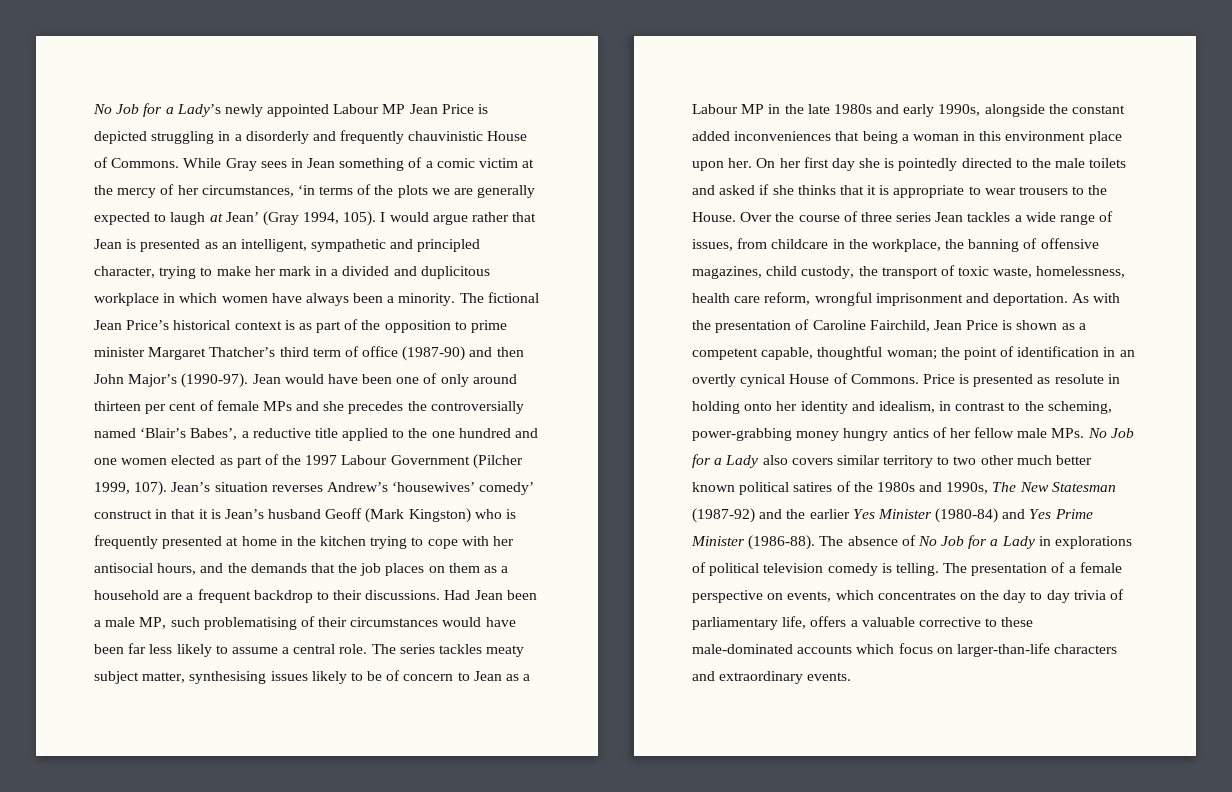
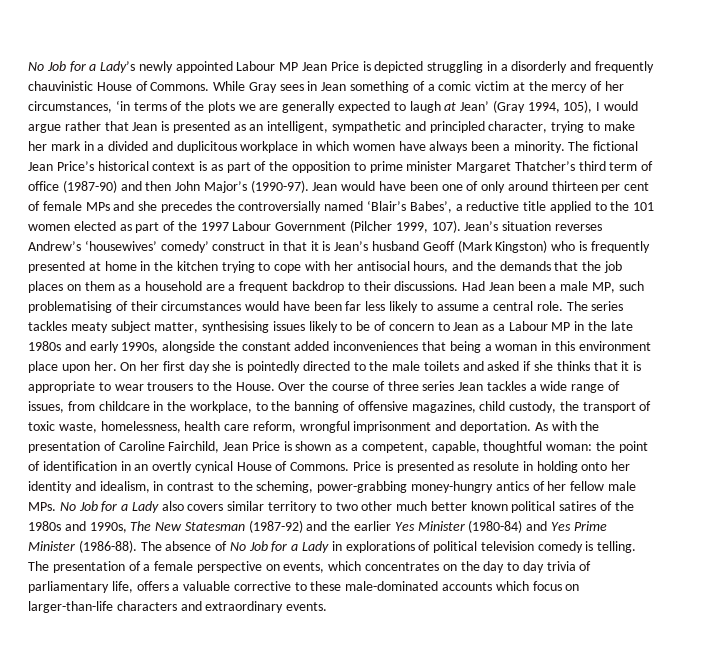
[343,211,377,226] 105). -> [563,100,593,113] 105),
[431,428,539,438] [94,458,117,465] one hundred and one -> [633,202,655,211] 101
(941, 245) none -> [255,402,268,411] to
[692,348,758,360] competent -> [361,442,428,453] competent,
[886,350,937,360] woman; -> [546,444,593,451] woman:
[796,428,889,441] money hungry -> [411,481,494,493] money-hungry

